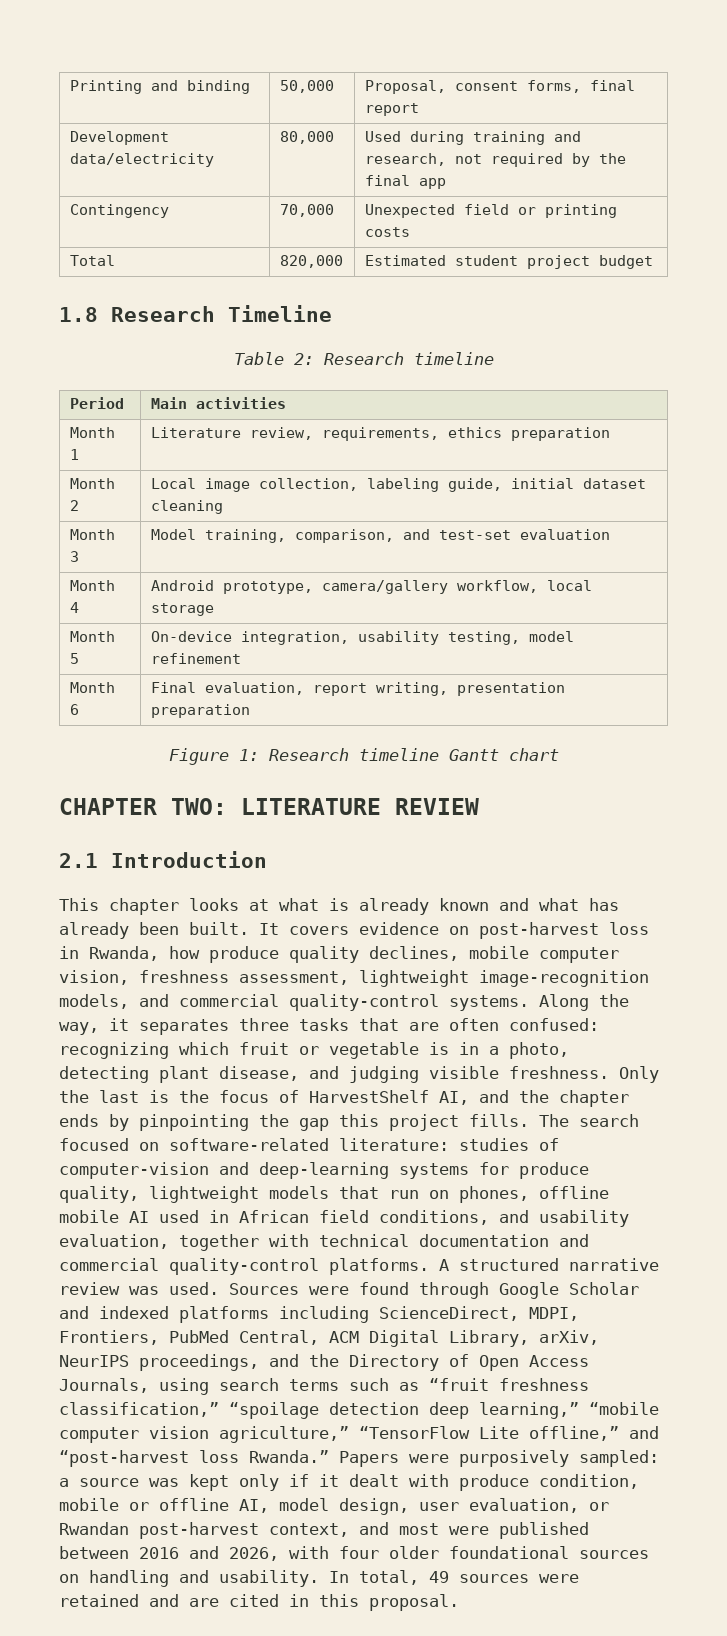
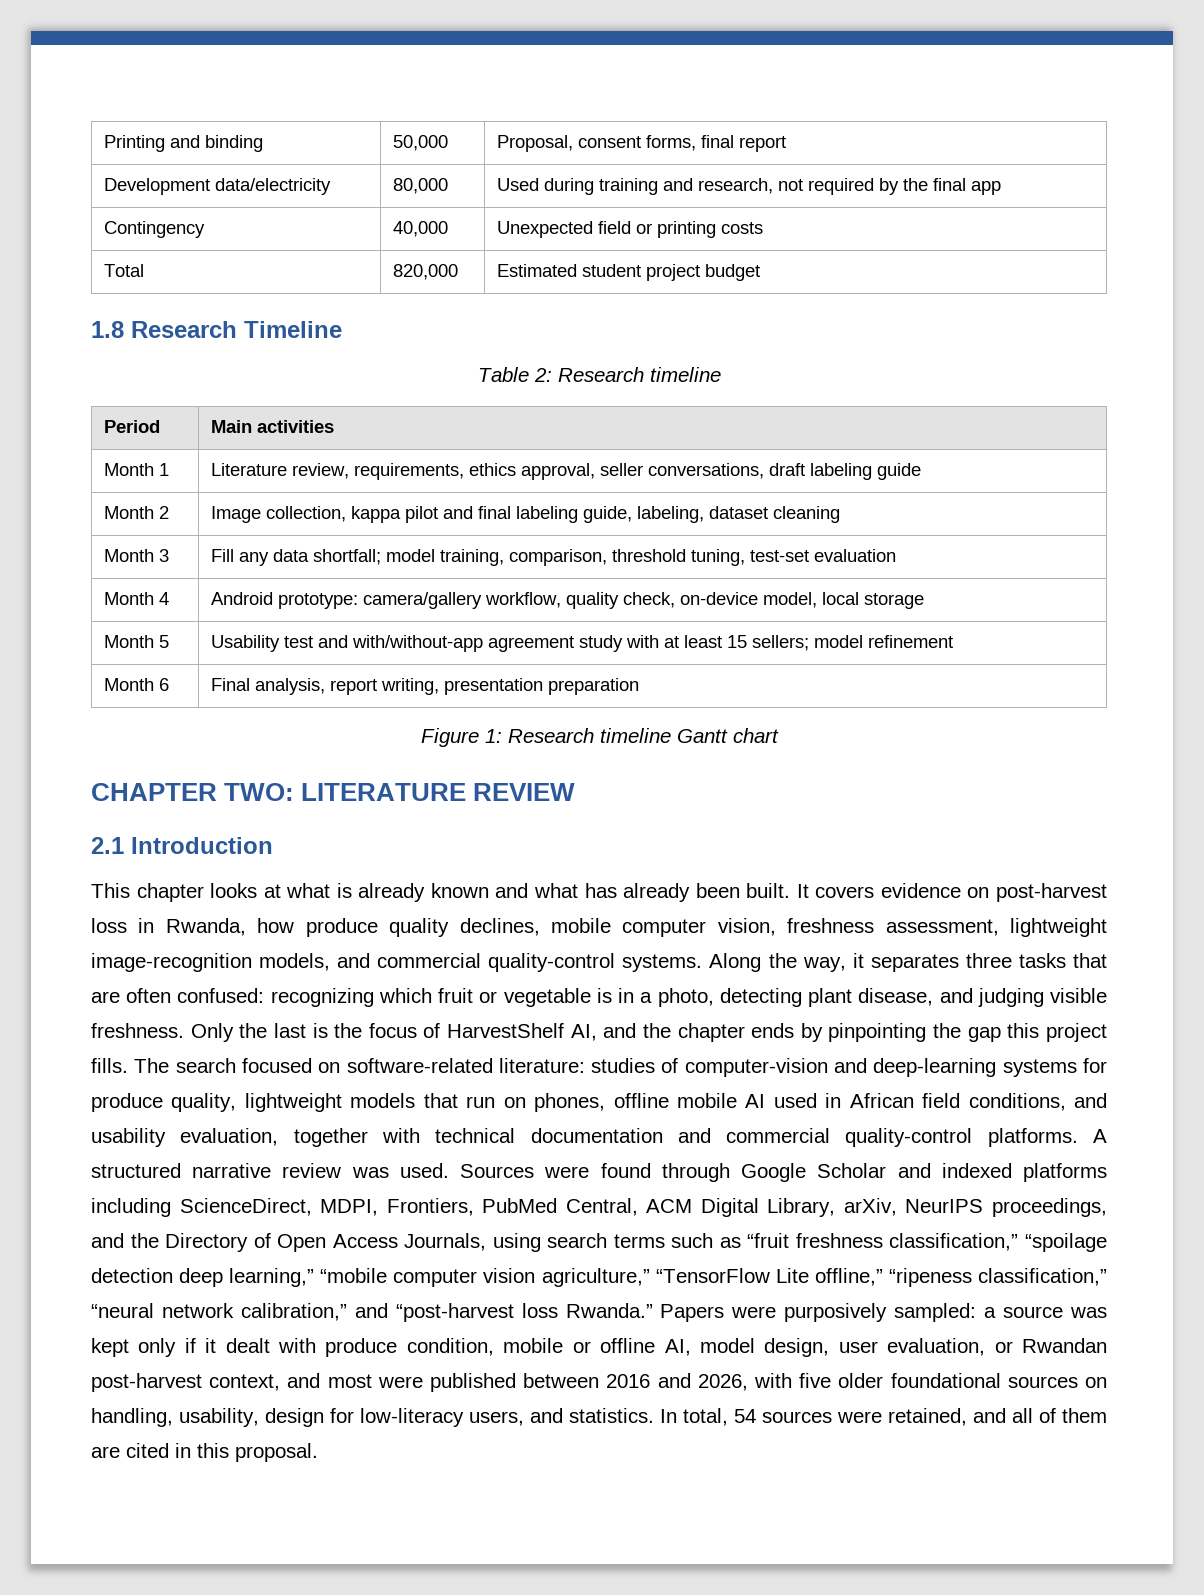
[279,204,334,217] 70,000 -> [392,221,448,237] 40,000
[510,427,610,441] [69,478,115,489] [69,500,79,511] [150,478,358,492] preparation // Month 2 | Local image collection, -> [520,463,921,480] [103,506,169,519] [210,506,511,523] approval, seller conversations, draft labeling guide // Month 2 | Image collection, kappa pilot and final
[510,478,574,489] initial -> [636,506,704,523] labeling,
[150,529,430,543] Model training, comparison, and -> [210,549,745,566] Fill any data shortfall; model training, comparison, threshold tuning,
[222,581,313,594] prototype, -> [277,593,358,609] prototype:
(538, 586) none -> [565,592,817,609] quality check, on-device model,
[150,631,520,645] On-device integration, usability testing, -> [210,635,809,652] Usability test and with/without-app agreement study with at least 15 sellers;
[204,682,304,695] evaluation, -> [254,678,325,695] analysis,
(619, 1433) none -> [888,1268,1107,1287] [91,1303,347,1321] “ripeness classification,” “neural network calibration,”
[339,1546,379,1559] four -> [799,1373,832,1388] five
[89,1570,319,1587] handling and usability. -> [91,1408,654,1427] handling, usability, design for low-literacy users, and statistics.
[429,1571,449,1583] 49 -> [734,1409,756,1423] 54
[59,1594,179,1607] retained and -> [888,1408,1107,1426] retained, and all of them

